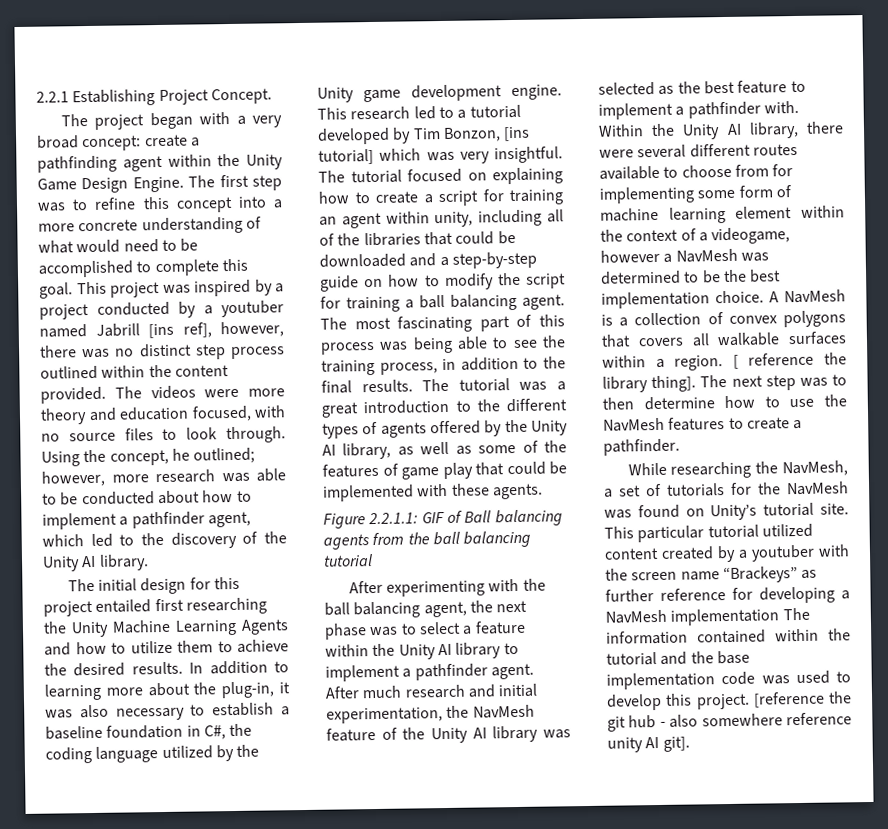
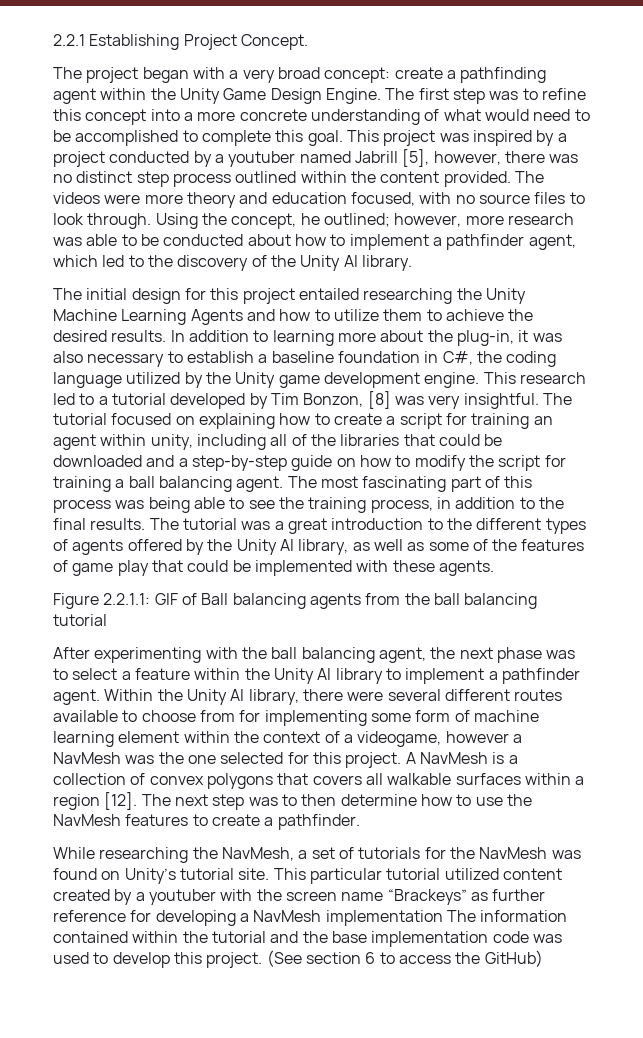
[148,322,212,339] [ins ref], -> [402,149,430,167] [5],
[154,598,184,612] first -> (359, 294) none
[503,126,531,142] [318,148,422,165] [ins tutorial] which -> [367,391,391,409] [8]
[325,683,538,699] [326,704,535,724] [326,725,571,744] [598,80,806,96] [598,100,799,120] After much research and initial experimentation, the NavMesh feature of the Unity AI library was selected as the best feature to implement a pathfinder with. -> (100, 697) none
[600,269,782,285] [601,290,764,309] determined to be the best implementation choice. -> [158,752,402,768] the one selected for this project.
[674,352,847,371] [602,375,697,393] region. [ reference the library thing]. -> [53,792,138,810] region [12].
[752,691,852,708] [607,712,852,732] [607,736,690,753] [reference the git hub - also somewhere reference unity AI git]. -> [266,950,543,967] (See section 6 to access the GitHub)

